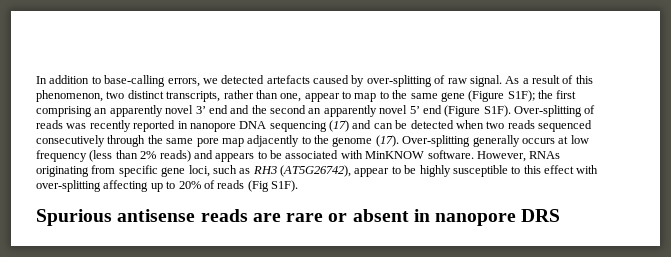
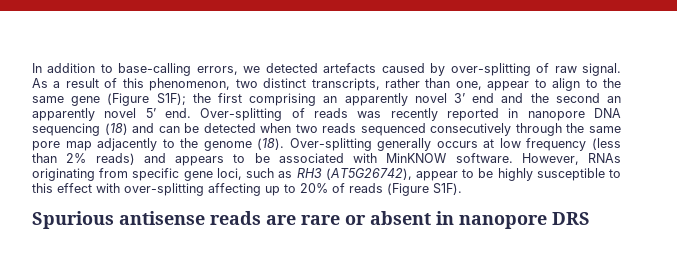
[354,93,377,102] map -> [552,78,581,91] align
[422,105,511,117] end (Figure S1F). -> [165,108,191,118] end.
[329,120,349,132] (17) -> [104,123,128,135] (18)
[375,135,399,147] (17). -> [257,138,285,150] (18).
[247,180,269,192] (Fig -> [387,183,429,196] (Figure

